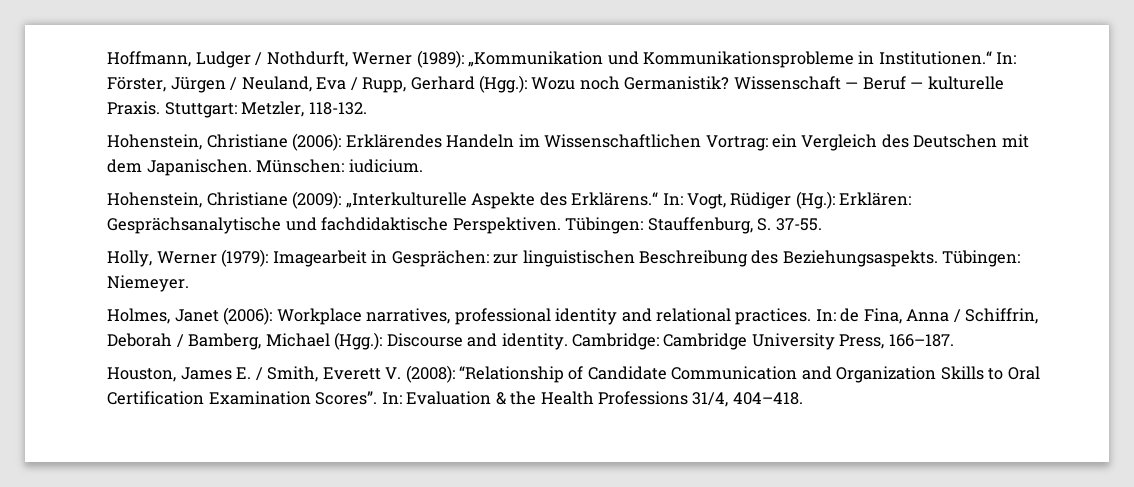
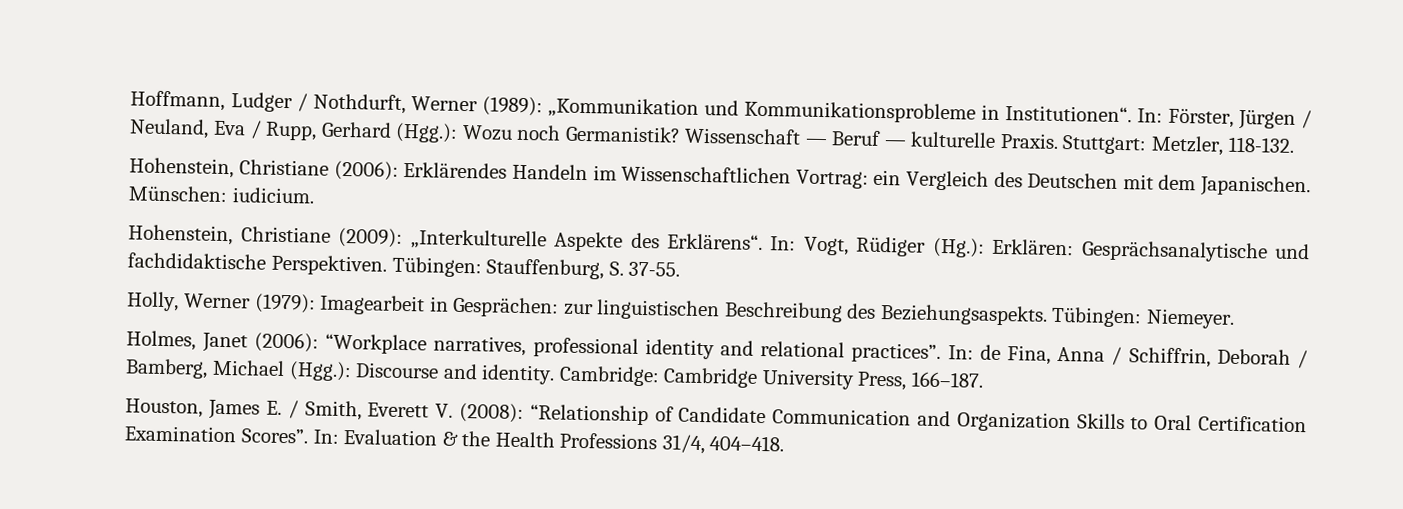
[878,51,992,65] Institutionen.“ -> [1004,105,1132,123] Institutionen“.
[571,192,659,206] Erklärens.“ -> [667,233,764,251] Erklärens“.
[276,308,362,325] Workplace -> [325,333,428,355] “Workplace
[735,308,812,325] practices. -> [851,342,942,364] practices”.

